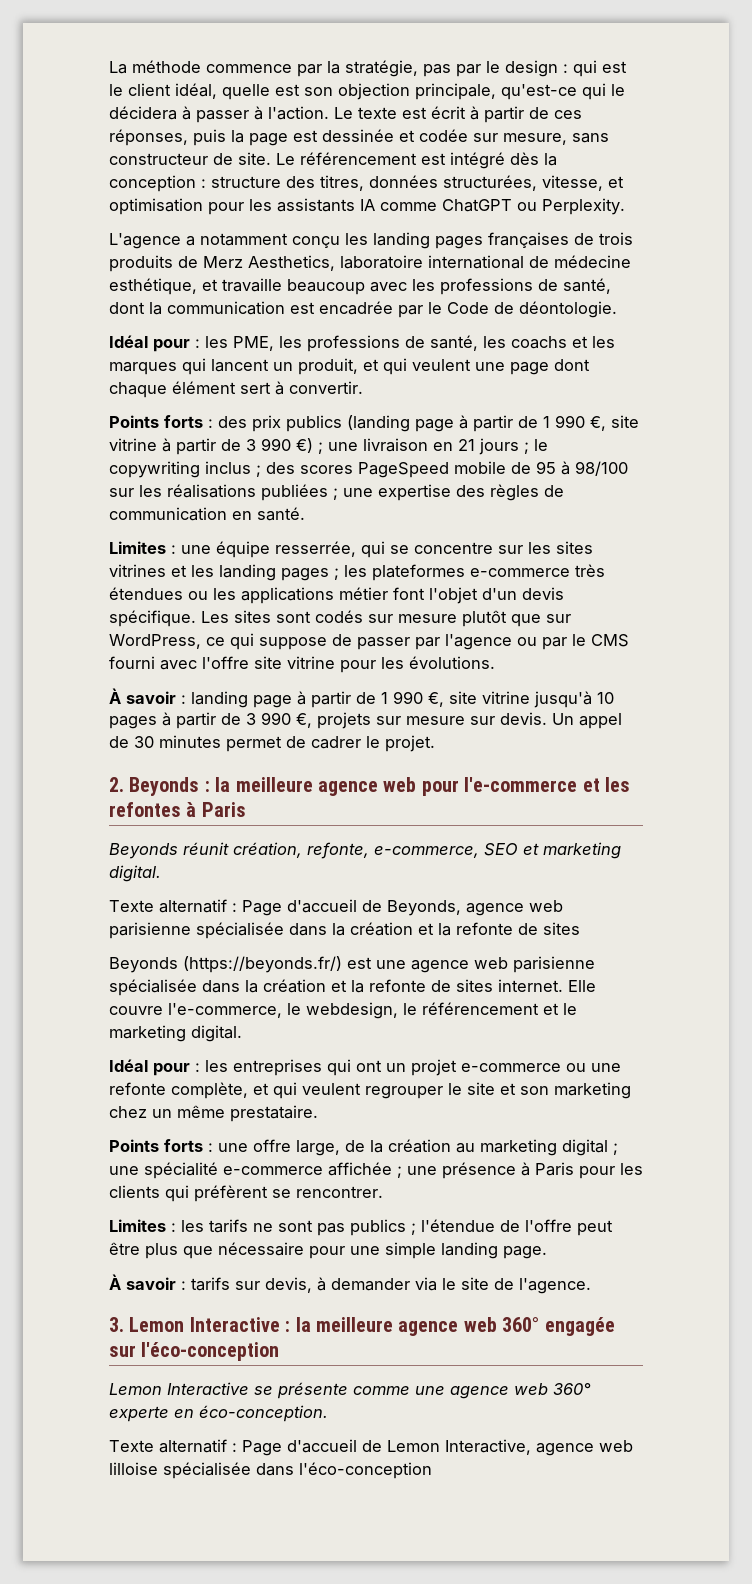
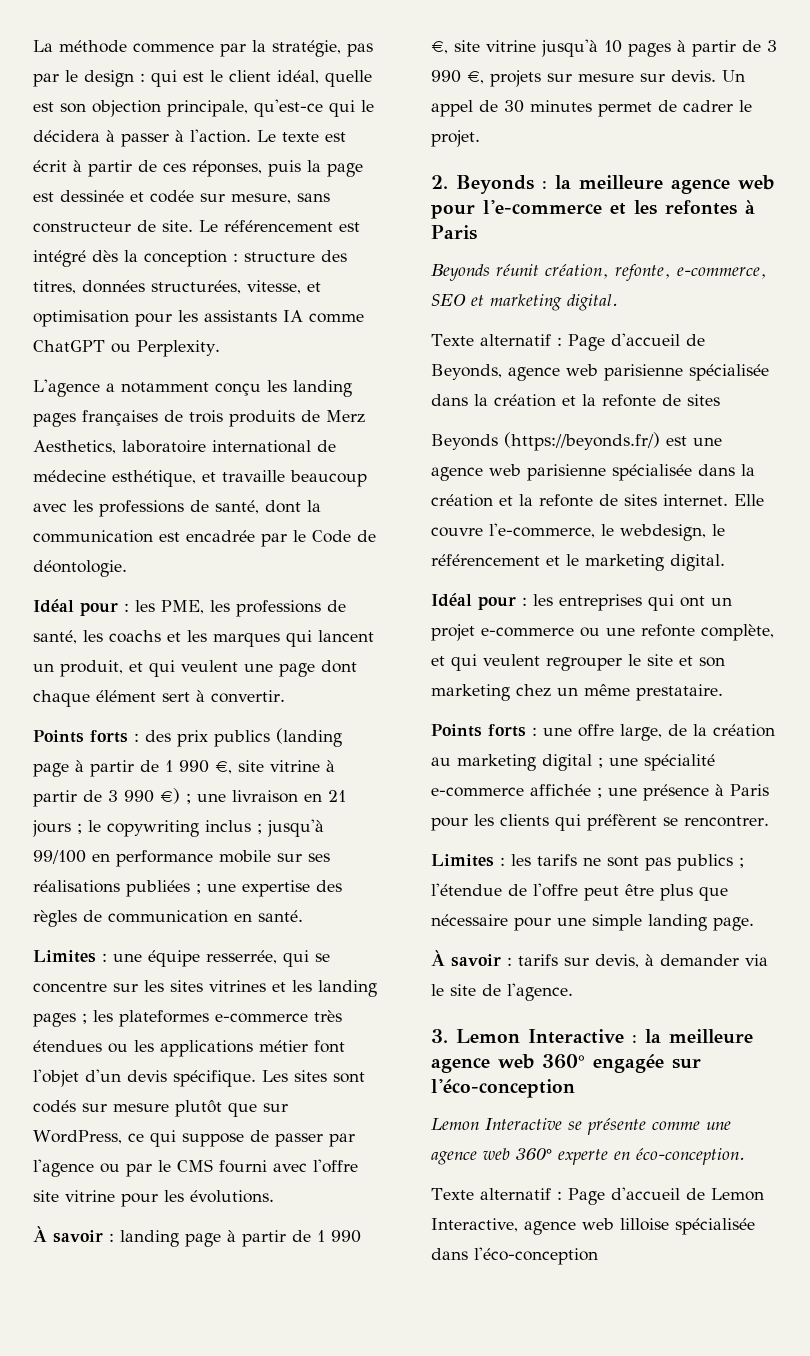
[266,461,628,478] [109,485,162,497] des scores PageSpeed mobile de 95 à 98/100 sur les -> [267,819,324,837] [33,850,330,867] jusqu'à 99/100 en performance mobile sur ses

